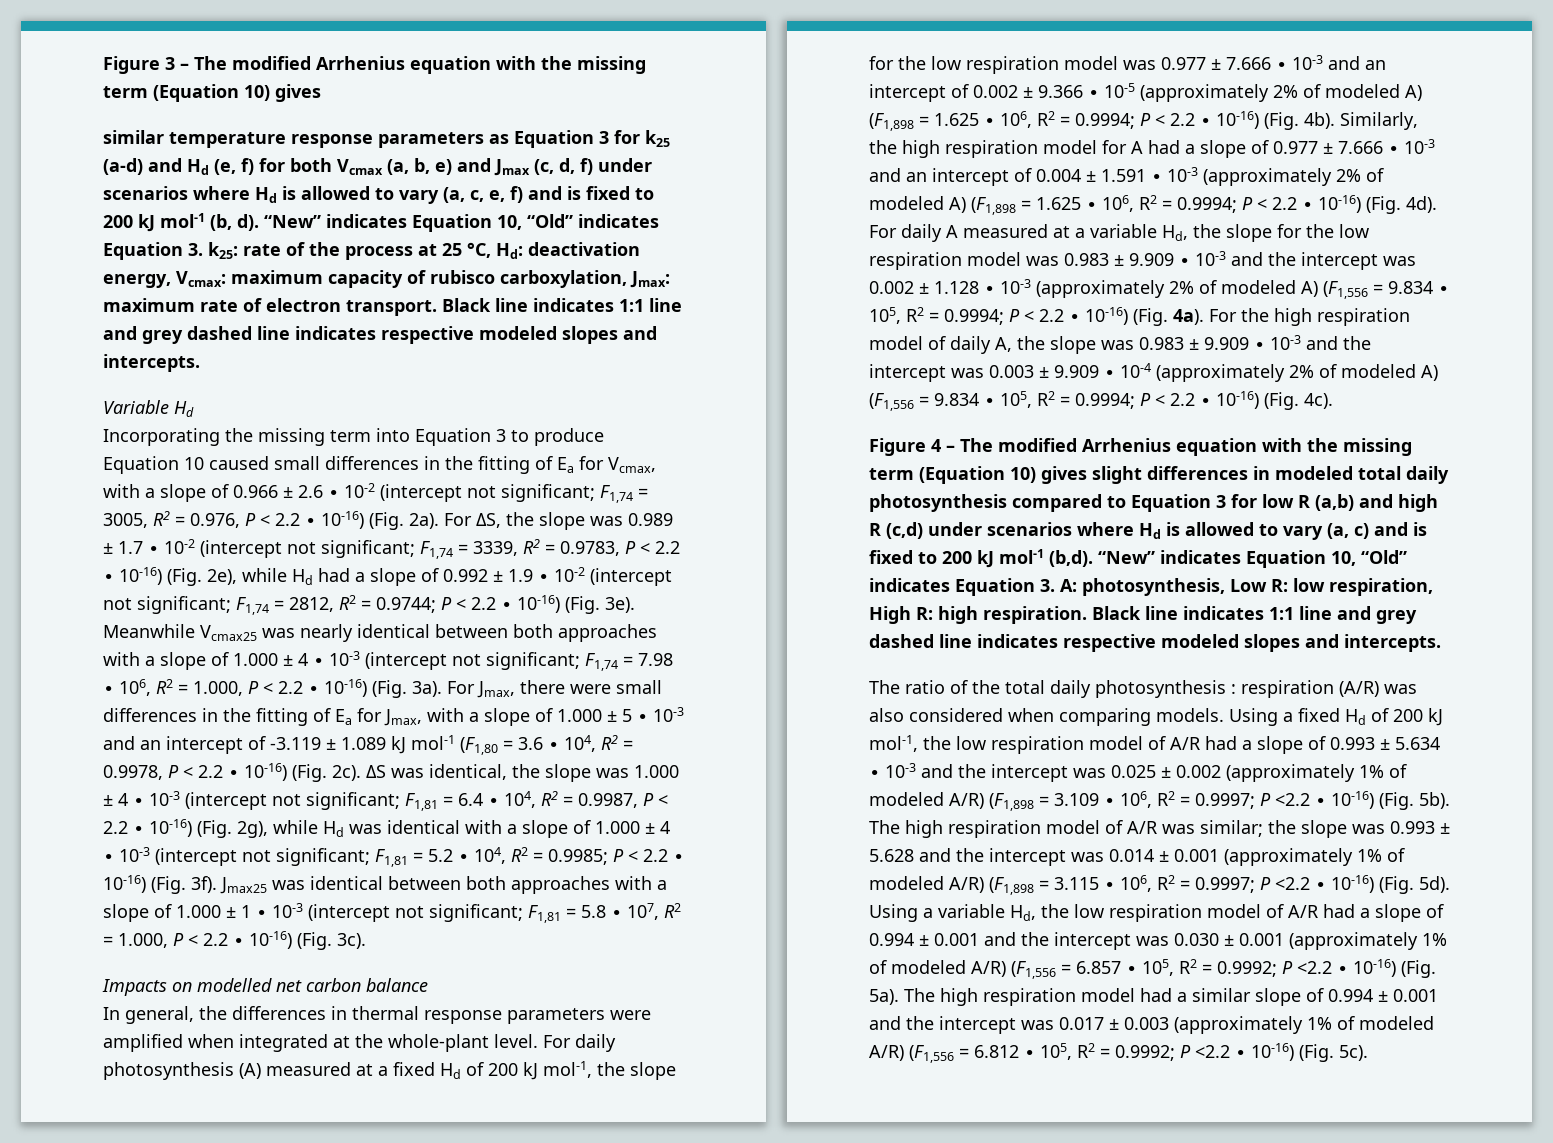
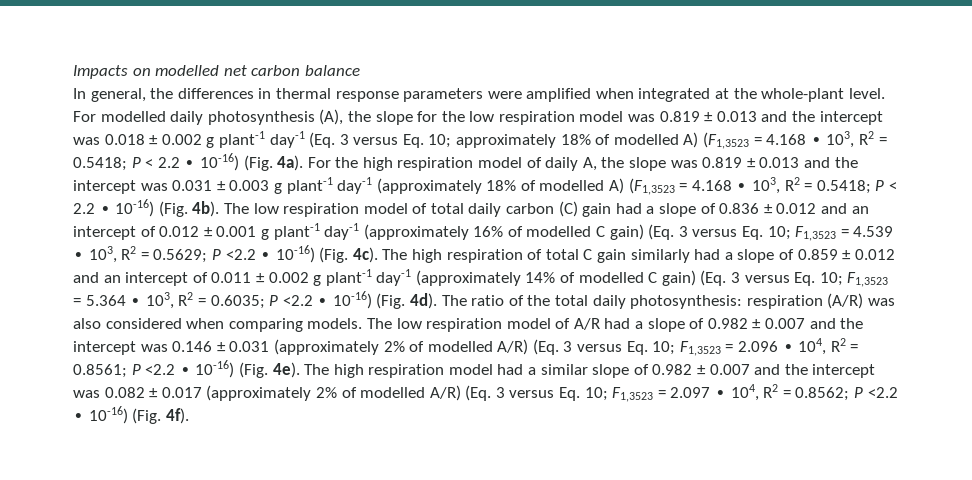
[103,56,646,74] [103,84,321,102] [103,130,670,148] [103,158,652,176] [103,186,654,204] [103,213,659,232] [103,242,640,260] [103,270,670,288] [103,298,682,316] [103,326,657,344] [103,354,200,372] [103,400,194,417] [103,428,604,446] [103,456,656,474] [103,483,648,503] [103,511,673,530] [103,539,680,559] [103,567,672,586] [103,595,635,615] [103,624,657,642] [103,651,673,671] [103,679,662,698] [103,707,684,726] [103,735,633,755] [103,763,679,782] [103,791,668,811] [103,819,670,838] [103,847,684,867] [103,875,667,894] [103,903,681,923] [103,931,366,950] Figure 3 – The modified Arrhenius equation with the missing term (Equation 10) gives // similar temperature response parameters as Equation 3 for k25 (a-d) and Hd (e, f) for both Vcmax (a, b, e) and Jmax (c, d, f) under scenarios where Hd is allowed to vary (a, c, e, f) and is fixed to 200 kJ mol-1 (b, d). “New” indicates Equation 10, “Old” indicates Equation 3. k25: rate of the process at 25 °C, Hd: deactivation energy, Vcmax: maximum capacity of rubisco carboxylation, Jmax: maximum rate of electron transport. Black line indicates 1:1 line and grey dashed line indicates respective modeled slopes and intercepts. // Variable Hd // Incorporating the missing term into Equation 3 to produce Equation 10 caused small differences in the fitting of Ea for Vcmax, with a slope of 0.966 ± 2.6 ∙ 10-2 (intercept not significant; F1,74 = 3005, R2 = 0.976, P < 2.2 ∙ 10-16) (Fig. 2a). For ΔS, the slope was 0.989 ± 1.7 ∙ 10-2 (intercept not significant; F1,74 = 3339, R2 = 0.9783, P < 2.2 ∙ 10-16) (Fig. 2e), while Hd had a slope of 0.992 ± 1.9 ∙ 10-2 (intercept not significant; F1,74 = 2812, R2 = 0.9744; P < 2.2 ∙ 10-16) (Fig. 3e). Meanwhile Vcmax25 was nearly identical between both approaches with a slope of 1.000 ± 4 ∙ 10-3 (intercept not significant; F1,74 = 7.98 ∙ 106, R2 = 1.000, P < 2.2 ∙ 10-16) (Fig. 3a). For Jmax, there were small differences in the fitting of Ea for Jmax, with a slope of 1.000 ± 5 ∙ 10-3 and an intercept of -3.119 ± 1.089 kJ mol-1 (F1,80 = 3.6 ∙ 104, R2 = 0.9978, P < 2.2 ∙ 10-16) (Fig. 2c). ΔS was identical, the slope was 1.000 ± 4 ∙ 10-3 (intercept not significant; F1,81 = 6.4 ∙ 104, R2 = 0.9987, P < 2.2 ∙ 10-16) (Fig. 2g), while Hd was identical with a slope of 1.000 ± 4 ∙ 10-3 (intercept not significant; F1,81 = 5.2 ∙ 104, R2 = 0.9985; P < 2.2 ∙ 10-16) (Fig. 3f). Jmax25 was identical between both approaches with a slope of 1.000 ± 1 ∙ 10-3 (intercept not significant; F1,81 = 5.8 ∙ 107, R2 = 1.000, P < 2.2 ∙ 10-16) (Fig. 3c). // -> (73, 72) none
[575,1034,616,1052] [103,1061,676,1080] [869,55,1386,74] [869,83,1422,102] [869,111,1418,131] [869,139,1435,158] [869,167,1384,186] [869,195,1437,215] [869,224,1369,242] [869,251,1416,270] [869,279,1449,299] [869,307,1004,325] daily photosynthesis (A) measured at a fixed Hd of 200 kJ mol-1, the slope for the low respiration model was 0.977 ± 7.666 ∙ 10-3 and an intercept of 0.002 ± 9.366 ∙ 10-5 (approximately 2% of modeled A) (F1,898 = 1.625 ∙ 106, R2 = 0.9994; P < 2.2 ∙ 10-16) (Fig. 4b). Similarly, the high respiration model for A had a slope of 0.977 ± 7.666 ∙ 10-3 and an intercept of 0.004 ± 1.591 ∙ 10-3 (approximately 2% of modeled A) (F1,898 = 1.625 ∙ 106, R2 = 0.9994; P < 2.2 ∙ 10-16) (Fig. 4d). For daily A measured at a variable Hd, the slope for the low respiration model was 0.983 ± 9.909 ∙ 10-3 and the intercept was 0.002 ± 1.128 ∙ 10-3 (approximately 2% of modeled A) (F1,556 = 9.834 ∙ 105, R2 = 0.9994; -> [100,109,883,125] [73,131,887,149] [73,157,127,171] modelled daily photosynthesis (A), the slope for the low respiration model was 0.819 ± 0.013 and the intercept was 0.018 ± 0.002 g plant-1 day-1 (Eq. 3 versus Eq. 10; approximately 18% of modelled A) (F1,3523 = 4.168 ∙ 103, R2 = 0.5418;
[1139,335,1371,350] [869,363,1438,382] [869,391,1333,411] [869,438,1412,456] [869,466,1449,484] [869,494,1438,512] [869,522,1427,540] [869,549,1407,568] [869,578,1433,596] [869,606,1417,624] [869,634,1441,652] 0.983 ± 9.909 ∙ 10-3 and the intercept was 0.003 ± 9.909 ∙ 10-4 (approximately 2% of modeled A) (F1,556 = 9.834 ∙ 105, R2 = 0.9994; P < 2.2 ∙ 10-16) (Fig. 4c). // Figure 4 – The modified Arrhenius equation with the missing term (Equation 10) gives slight differences in modeled total daily photosynthesis compared to Equation 3 for low R (a,b) and high R (c,d) under scenarios where Hd is allowed to vary (a, c) and is fixed to 200 kJ mol-1 (b,d). “New” indicates Equation 10, “Old” indicates Equation 3. A: photosynthesis, Low R: low respiration, High R: high respiration. Black line indicates 1:1 line and grey dashed line indicates respective modeled slopes and intercepts. // -> [702,157,858,168] [73,177,897,195] [73,199,869,217] [73,223,894,241] [73,245,895,263] [73,269,889,287] [73,291,438,309] 0.819 ± 0.013 and the intercept was 0.031 ± 0.003 g plant-1 day-1 (approximately 18% of modelled A) (F1,3523 = 4.168 ∙ 103, R2 = 0.5418; P < 2.2 ∙ 10-16) (Fig. 4b). The low respiration model of total daily carbon (C) gain had a slope of 0.836 ± 0.012 and an intercept of 0.012 ± 0.001 g plant-1 day-1 (approximately 16% of modelled C gain) (Eq. 3 versus Eq. 10; F1,3523 = 4.539 ∙ 103, R2 = 0.5629; P <2.2 ∙ 10-16) (Fig. 4c). The high respiration of total C gain similarly had a slope of 0.859 ± 0.012 and an intercept of 0.011 ± 0.002 g plant-1 day-1 (approximately 14% of modelled C gain) (Eq. 3 versus Eq. 10; F1,3523 = 5.364 ∙ 103, R2 = 0.6035; P <2.2 ∙ 10-16) (Fig. 4d).
[1095,680,1236,698] photosynthesis : -> [630,295,743,309] photosynthesis:
[1229,708,1443,726] [869,735,1440,754] [869,763,1407,782] [869,791,1450,811] [869,820,1450,838] [869,848,1405,866] [869,875,1450,895] [869,904,1444,922] [869,932,1447,950] [869,959,1436,979] [869,989,899,1005] Using a fixed Hd of 200 kJ mol-1, the low respiration model of A/R had a slope of 0.993 ± 5.634 ∙ 10-3 and the intercept was 0.025 ± 0.002 (approximately 1% of modeled A/R) (F1,898 = 3.109 ∙ 106, R2 = 0.9997; P <2.2 ∙ 10-16) (Fig. 5b). The high respiration model of A/R was similar; the slope was 0.993 ± 5.628 and the intercept was 0.014 ± 0.001 (approximately 1% of modeled A/R) (F1,898 = 3.115 ∙ 106, R2 = 0.9997; P <2.2 ∙ 10-16) (Fig. 5d). Using a variable Hd, the low respiration model of A/R had a slope of 0.994 ± 0.001 and the intercept was 0.030 ± 0.001 (approximately 1% of modeled A/R) (F1,556 = 6.857 ∙ 105, R2 = 0.9992; P <2.2 ∙ 10-16) (Fig. 5a). -> [366,318,864,332] [73,338,859,356] [73,360,300,378] The low respiration model of A/R had a slope of 0.982 ± 0.007 and the intercept was 0.146 ± 0.031 (approximately 2% of modelled A/R) (Eq. 3 versus Eq. 10; F1,3523 = 2.096 ∙ 104, R2 = 0.8561; P <2.2 ∙ 10-16) (Fig. 4e).
[1328,989,1438,1002] [869,1016,1434,1034] [869,1043,1368,1063] 0.994 ± 0.001 and the intercept was 0.017 ± 0.003 (approximately 1% of modeled A/R) (F1,556 = 6.812 ∙ 105, R2 = 0.9992; P <2.2 ∙ 10-16) (Fig. 5c). -> [652,364,876,378] [73,384,898,402] [73,406,189,424] 0.982 ± 0.007 and the intercept was 0.082 ± 0.017 (approximately 2% of modelled A/R) (Eq. 3 versus Eq. 10; F1,3523 = 2.097 ∙ 104, R2 = 0.8562; P <2.2 ∙ 10-16) (Fig. 4f).

